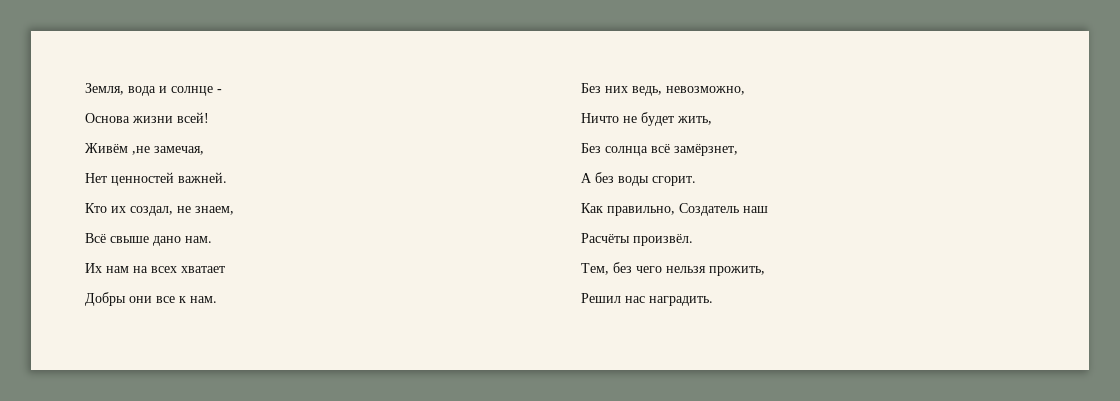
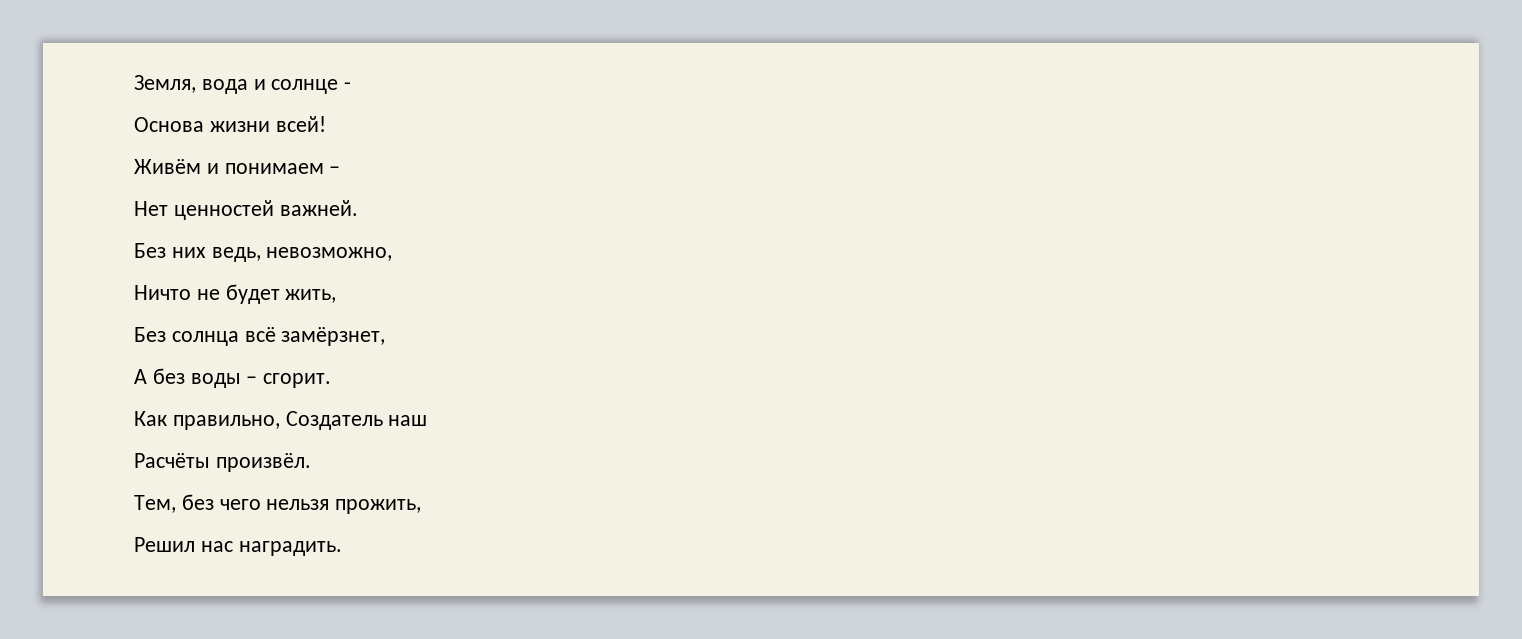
[132,146,204,155] ,не замечая, -> [206,163,341,174] и понимаем –
[85,203,234,216] [85,233,212,246] [85,263,225,273] [85,292,217,306] // Кто их создал, не знаем, // Всё свыше дано нам. // Их нам на всех хватает // Добры они все к нам. -> (358, 208) none
(649, 181) none -> [246,376,258,384] –

